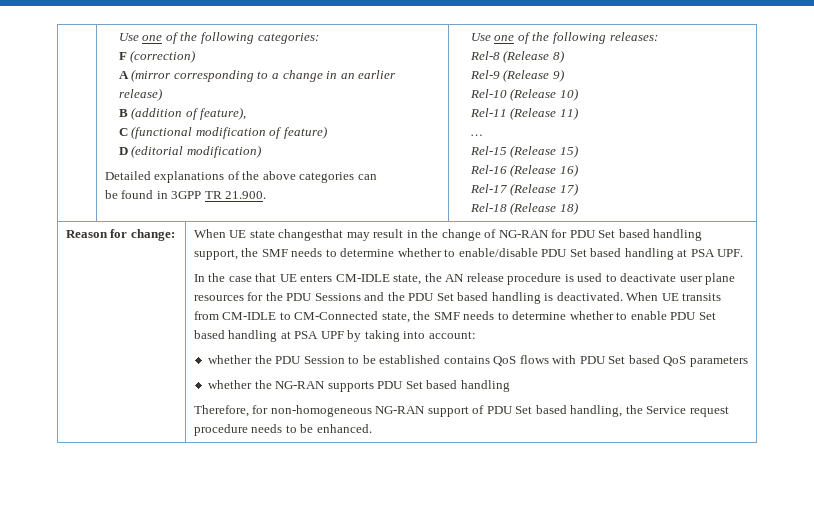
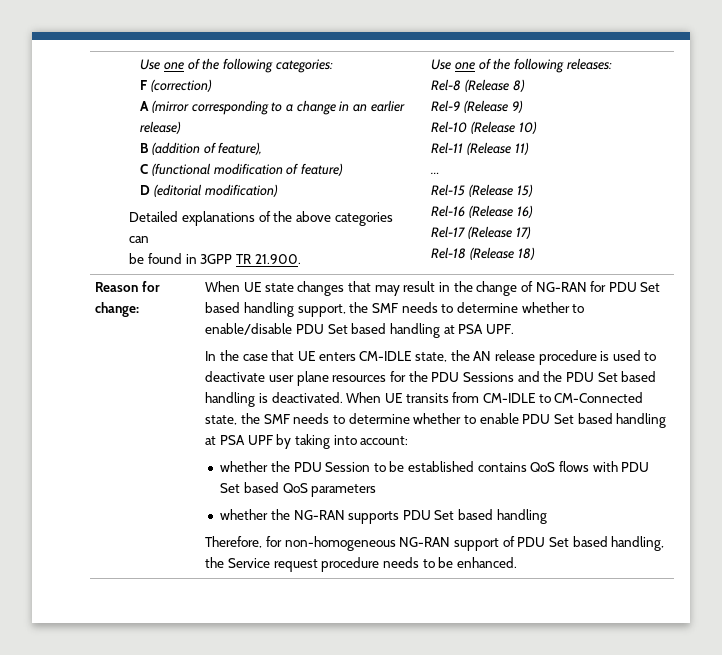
[278,229,344,241] changesthat -> [297,281,371,296] changes that

